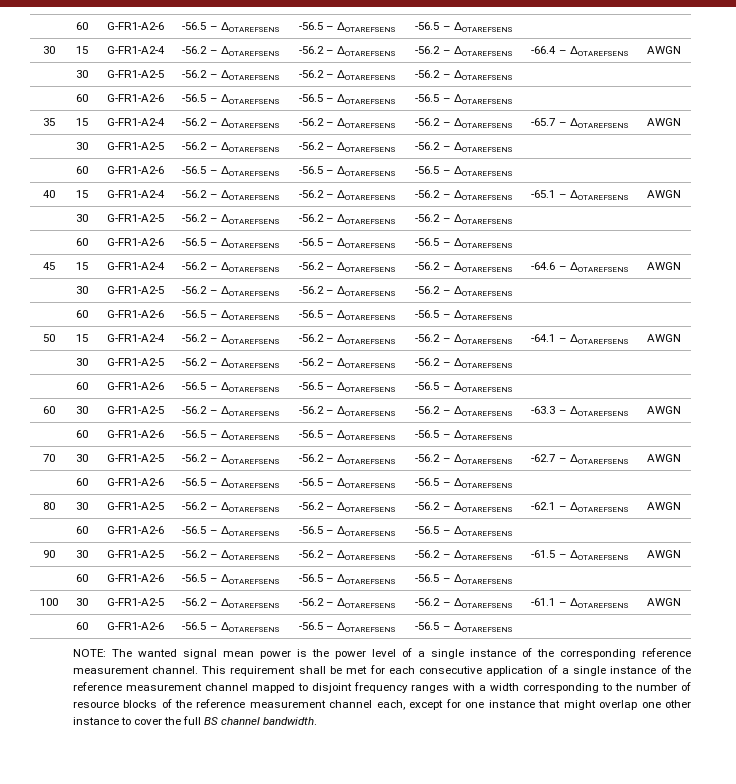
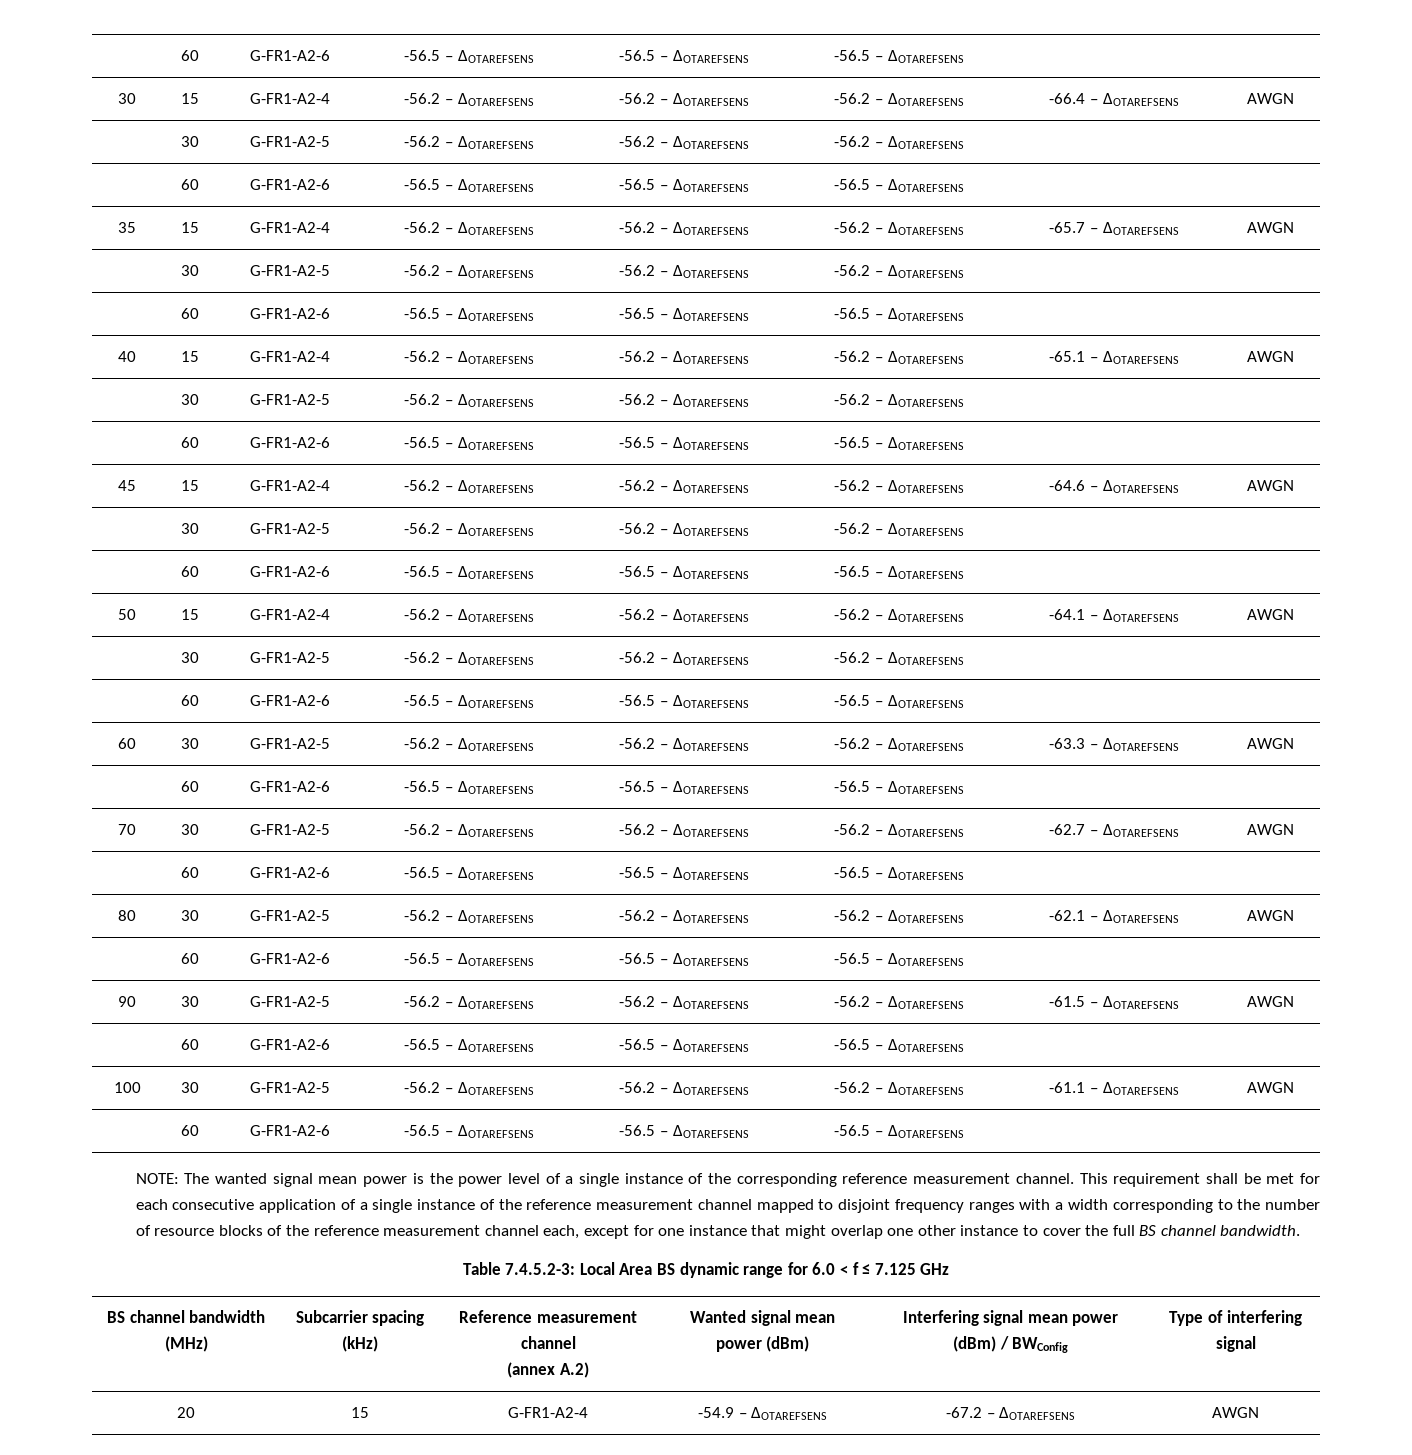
(318, 721) none -> [462,1262,950,1278] [106,1310,266,1323] [164,1336,208,1352] [295,1310,425,1326] [342,1336,378,1352] [459,1310,637,1323] [520,1336,576,1349] [507,1362,589,1378] [689,1310,836,1326] [715,1336,810,1352] [902,1310,1119,1326] [952,1336,1069,1353] [1169,1310,1302,1326] [1215,1336,1256,1352] [177,1407,195,1418] [351,1407,369,1418] [508,1407,588,1418] [697,1407,828,1420] [945,1407,1076,1420] [1212,1407,1259,1418] // Table 7.4.5.2-3: Local Area BS dynamic range for 6.0 < f ≤ 7.125 GHz // BS channel bandwidth (MHz) | Subcarrier spacing (kHz) | Reference measurement channel // (annex A.2) | Wanted signal mean power (dBm) | Interfering signal mean power (dBm) / BWConfig | Type of interfering signal // 20 | 15 | G-FR1-A2-4 | -54.9 – ΔOTAREFSENS | -67.2 – ΔOTAREFSENS | AWGN

